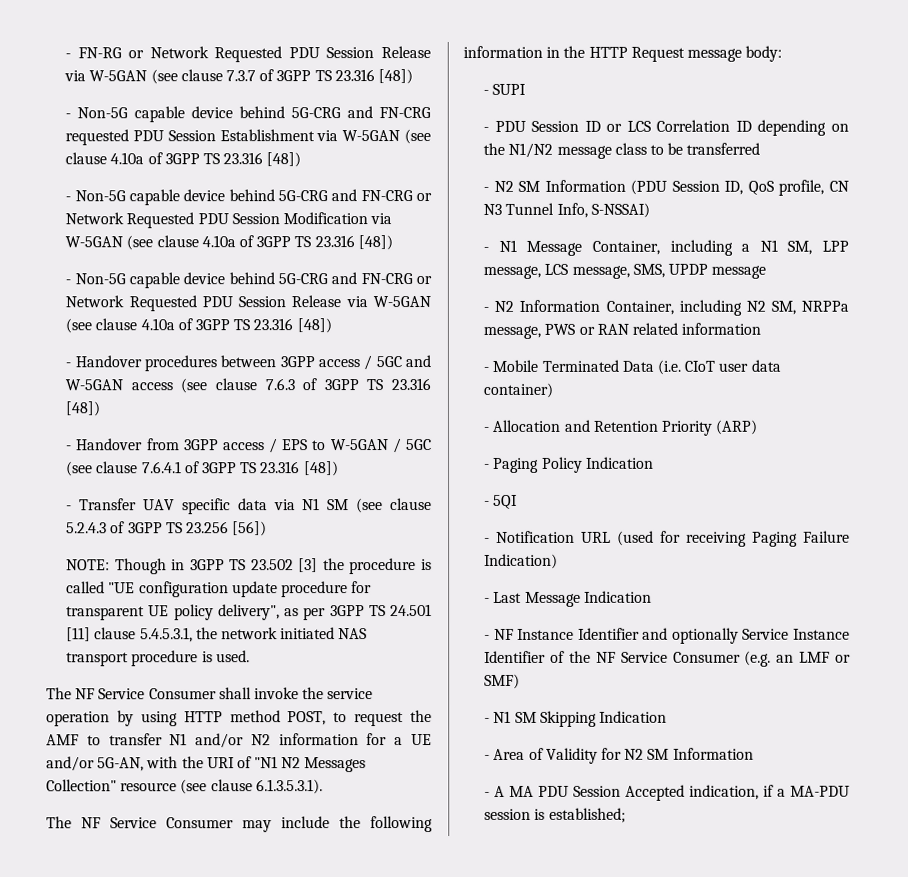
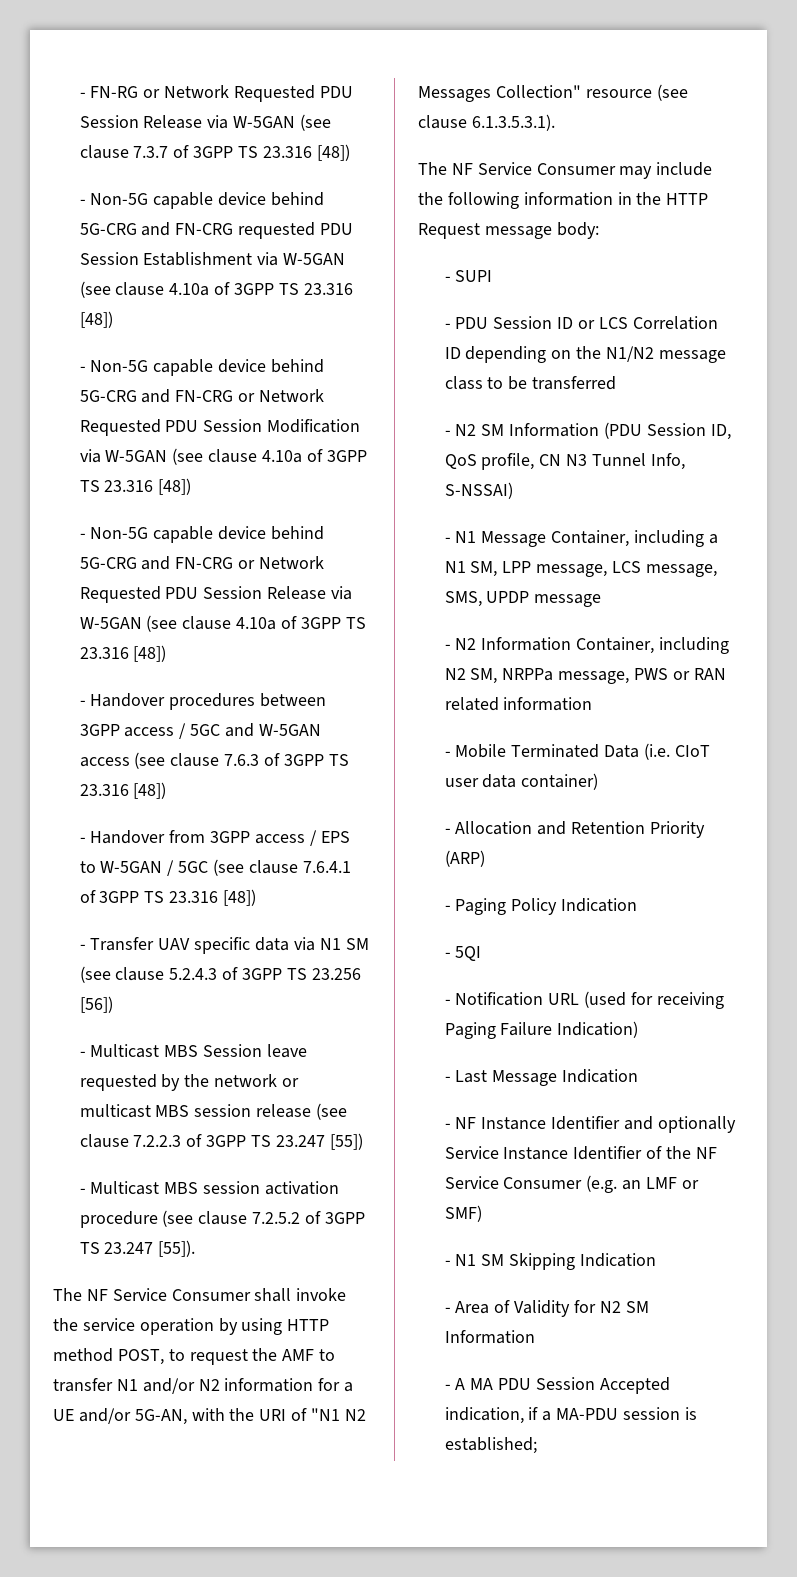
[66,558,432,575] [66,581,373,598] [66,604,432,621] [66,627,368,643] [66,650,250,667] NOTE: Though in 3GPP TS 23.502 [3] the procedure is called "UE configuration update procedure for transparent UE policy delivery", as per 3GPP TS 24.501 [11] clause 5.4.5.3.1, the network initiated NAS transport procedure is used. -> [79,1044,307,1058] [79,1074,299,1091] [79,1103,347,1120] [79,1133,363,1150] [79,1181,339,1195] [79,1210,365,1228] [79,1240,196,1257] - Multicast MBS Session leave requested by the network or multicast MBS session release (see clause 7.2.2.3 of 3GPP TS 23.247 [55]) // - Multicast MBS session activation procedure (see clause 7.2.5.2 of 3GPP TS 23.247 [55]).

